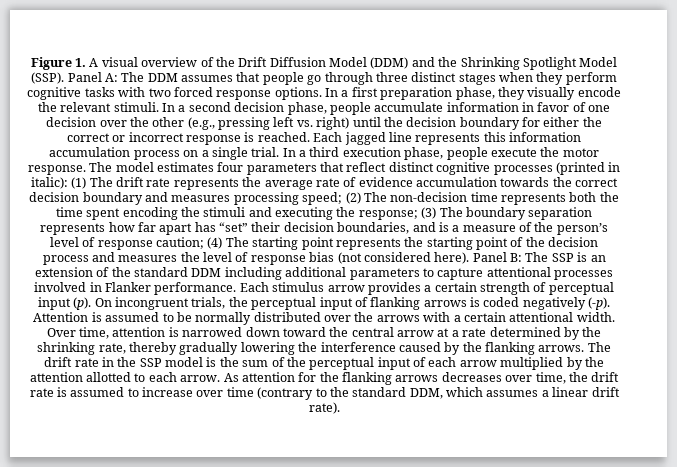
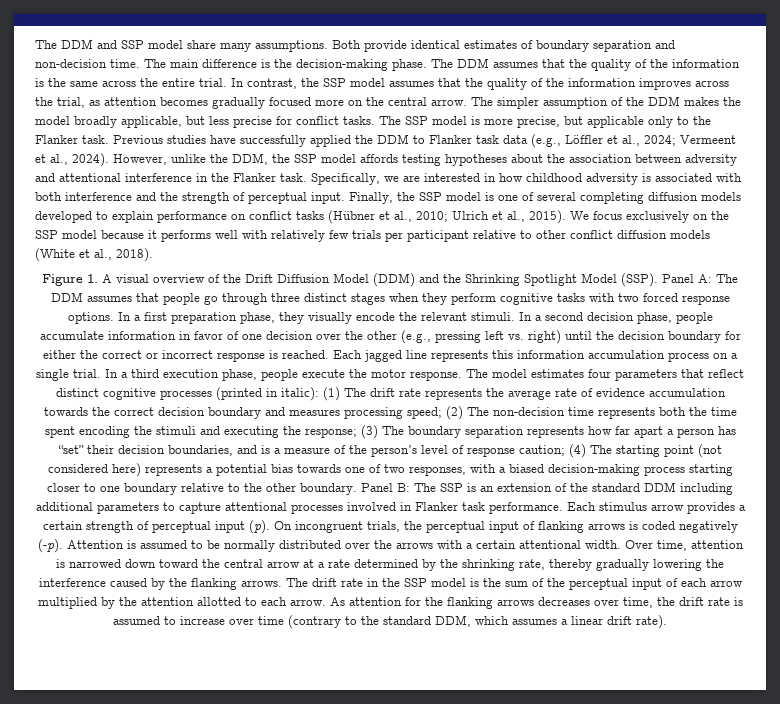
(30, 63) none -> [35,39,675,52] [35,58,740,71] [35,78,729,90] [35,96,741,109] [35,116,711,128] [35,134,736,148] [35,153,737,167] [35,173,742,185] [35,192,741,204] [35,210,729,224] [35,230,710,242] [35,248,153,262] The DDM and SSP model share many assumptions. Both provide identical estimates of boundary separation and non-decision time. The main difference is the decision-making phase. The DDM assumes that the quality of the information is the same across the entire trial. In contrast, the SSP model assumes that the quality of the information improves across the trial, as attention becomes gradually focused more on the central arrow. The simpler assumption of the DDM makes the model broadly applicable, but less precise for conflict tasks. The SSP model is more precise, but applicable only to the Flanker task. Previous studies have successfully applied the DDM to Flanker task data (e.g., Löffler et al., 2024; Vermeent et al., 2024). However, unlike the DDM, the SSP model affords testing hypotheses about the association between adversity and attentional interference in the Flanker task. Specifically, we are interested in how childhood adversity is associated with both interference and the strength of perceptual input. Finally, the SSP model is one of several completing diffusion models developed to explain performance on conflict tasks (Hübner et al., 2010; Ulrich et al., 2015). We focus exclusively on the SSP model because it performs well with relatively few trials per participant relative to other conflict diffusion models (White et al., 2018). //
(193, 229) none -> [666,428,715,438] a person
[335,237,599,250] [42,252,470,265] represents the starting point of the decision process and measures the level of response bias (not considered here). -> [697,444,722,458] [47,463,733,477] [47,483,357,495] (not considered here) represents a potential bias towards one of two responses, with a biased decision-making process starting closer to one boundary relative to the other boundary.
(151, 287) none -> [461,502,485,511] task

